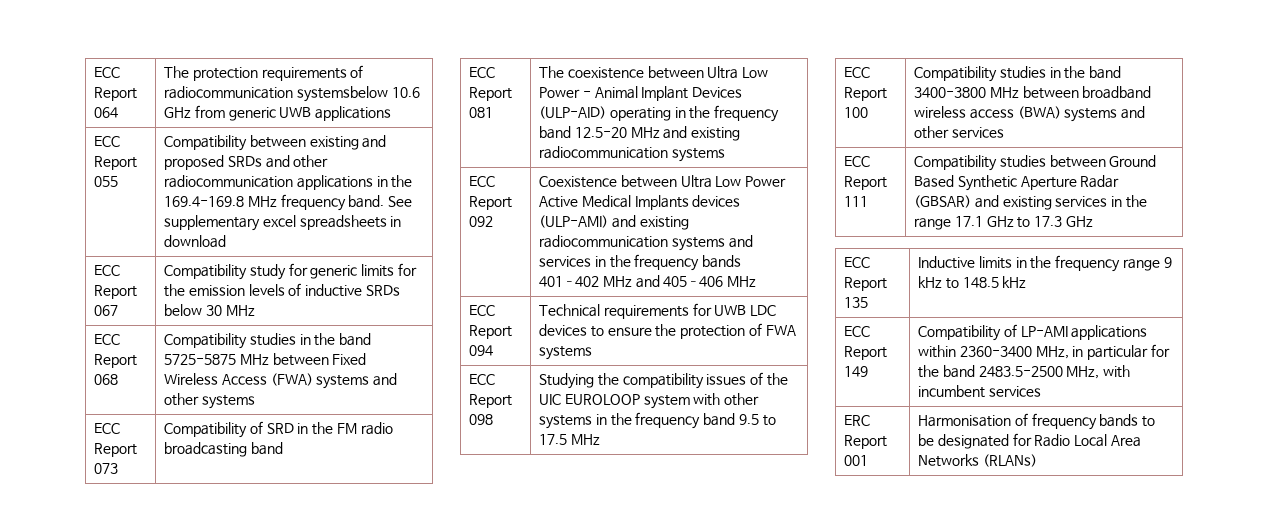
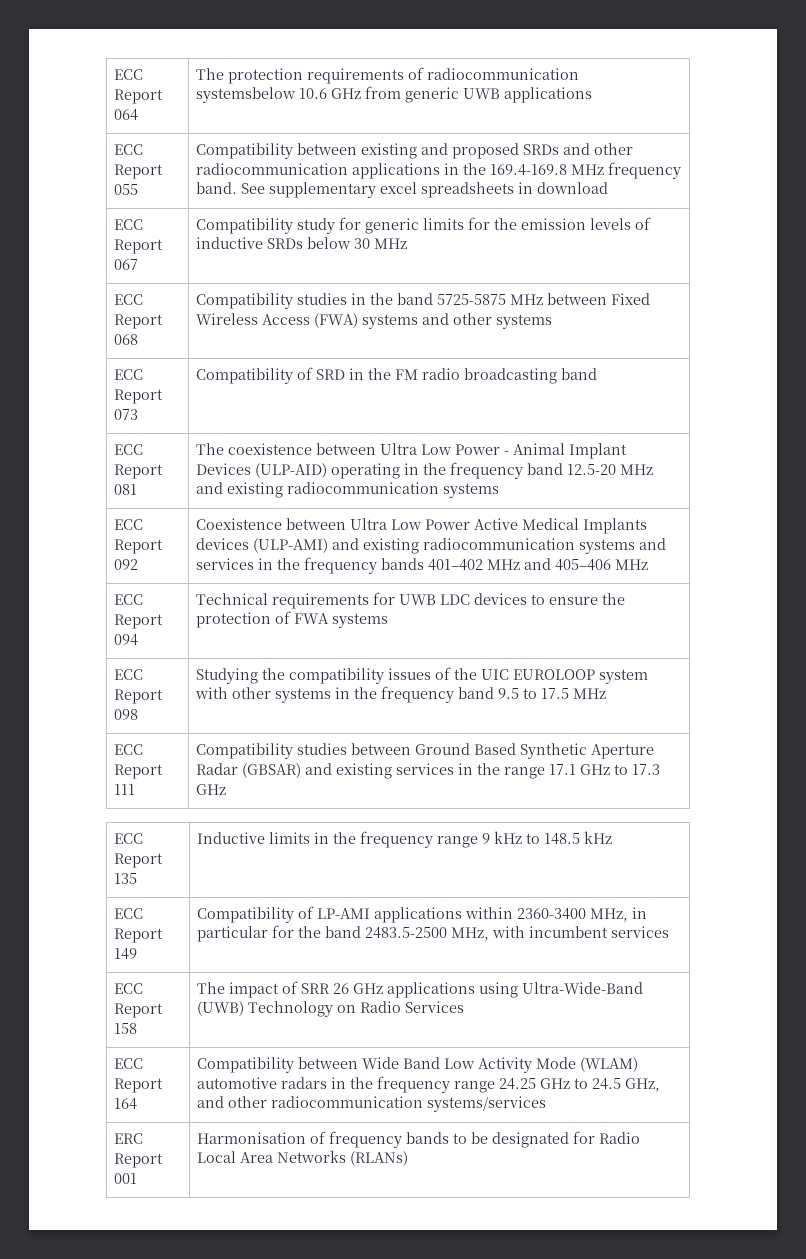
[844,67,871,78] [844,87,888,101] [844,107,869,118] [914,66,1122,82] [914,86,1152,99] [914,106,1146,122] [914,126,1004,139] // ECC Report 100 | Compatibility studies in the band 3400-3800 MHz between broadband wireless access (BWA) systems and other services -> (607, 693) none
(1041, 391) none -> [114,983,144,994] [114,1003,164,1018] [114,1023,138,1034] [197,981,644,998] [197,1001,465,1017] [114,1058,144,1069] [114,1078,164,1093] [114,1098,138,1110] [197,1057,639,1073] [197,1076,661,1093] [197,1096,547,1112] // ECC Report 158 | The impact of SRR 26 GHz applications using Ultra-Wide-Band (UWB) Technology on Radio Services // ECC Report 164 | Compatibility between Wide Band Low Activity Mode (WLAM) automotive radars in the frequency range 24.25 GHz to 24.5 GHz, and other radiocommunication systems/services

